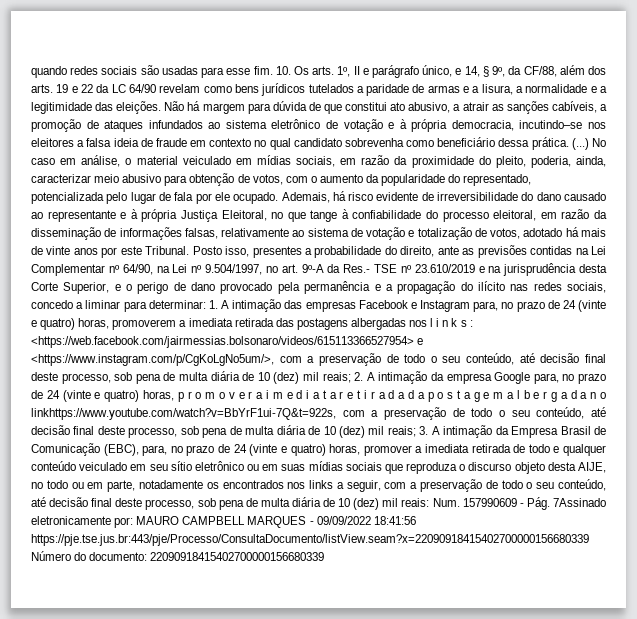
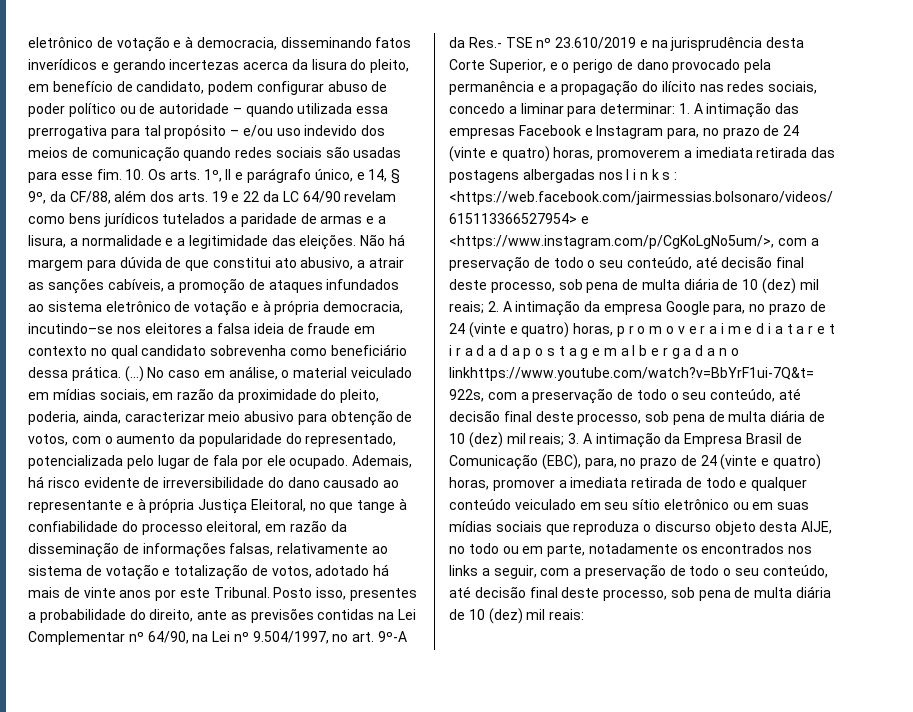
(31, 72) none -> [28,36,412,52] [28,59,410,73] [28,81,388,95] [28,103,389,117] [28,124,386,139] [28,146,180,162] eletrônico de votação e à democracia, disseminando fatos inverídicos e gerando incertezas acerca da lisura do pleito, em benefício de candidato, podem configurar abuso de poder político ou de autoridade – quando utilizada essa prerrogativa para tal propósito – e/ou uso indevido dos meios de comunicação
[432,497,606,510] [31,516,416,528] [31,534,589,546] [31,551,325,561] Num. 157990609 - Pág. 7Assinado eletronicamente por: MAURO CAMPBELL MARQUES - 09/09/2022 18:41:56 https://pje.tse.jus.br:443/pje/Processo/ConsultaDocumento/listView.seam?x=22090918415402700000156680339 Número do documento: 22090918415402700000156680339 -> (585, 614) none

